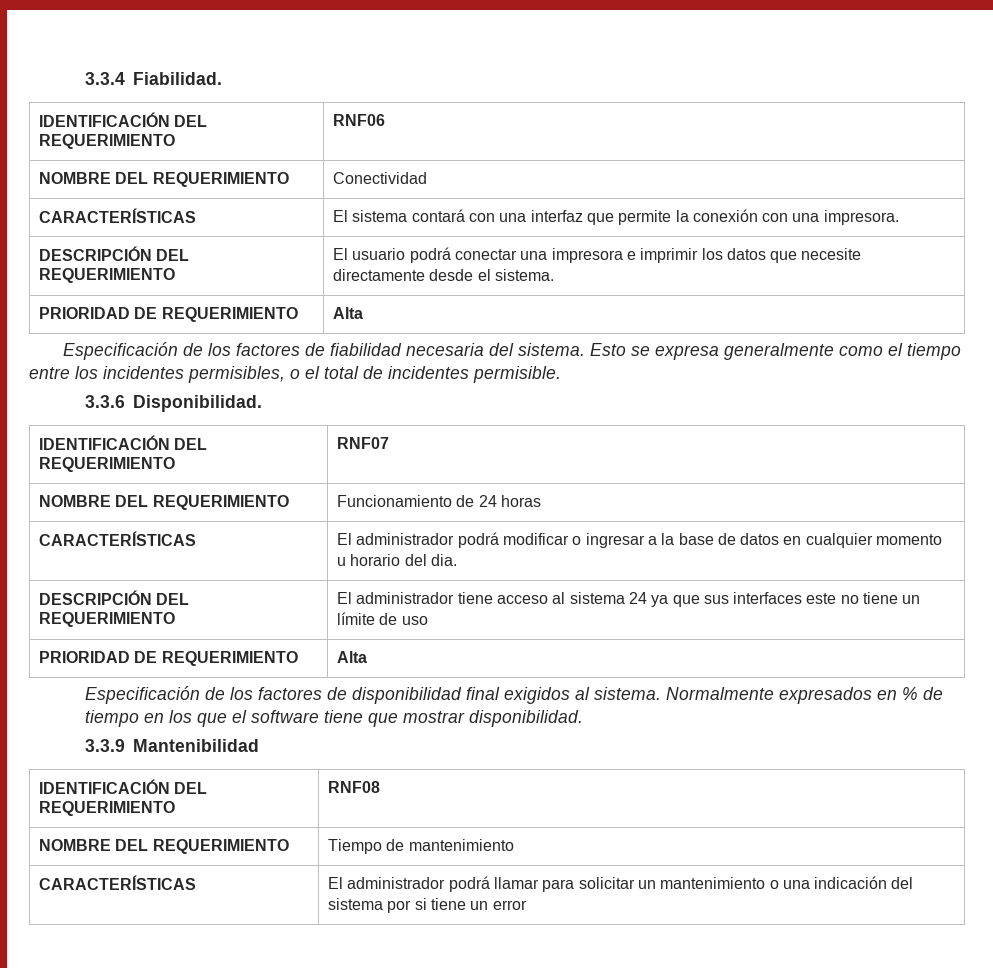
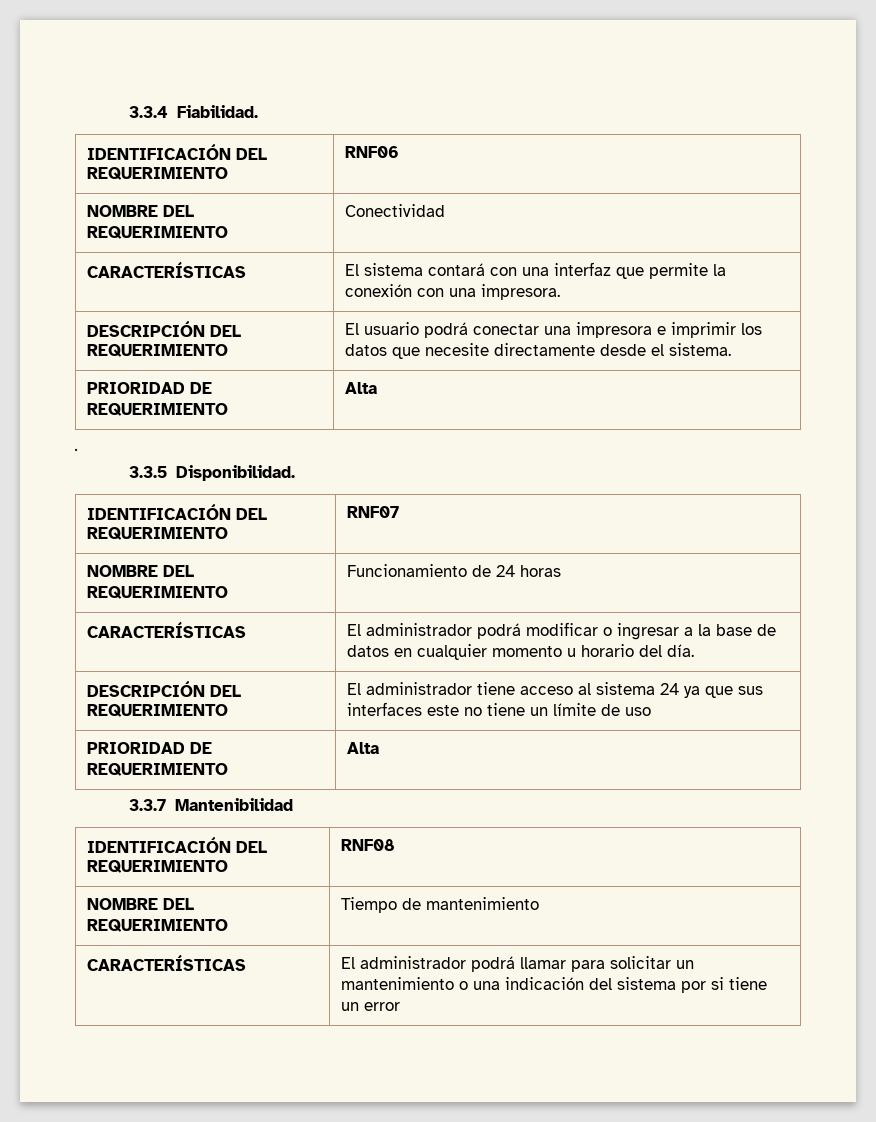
[62,342,961,360] [29,366,561,383] [84,395,125,408] Especificación de los factores de fiabilidad necesaria del sistema. Esto se expresa generalmente como el tiempo entre los incidentes permisibles, o el total de incidentes permisible. // 3.3.6 -> [74,448,79,451] [129,466,168,478] . // 3.3.5
[430,554,457,566] dia. -> [667,644,695,657] día.
[84,686,943,704] [84,710,583,727] [84,739,125,752] Especificación de los factores de disponibilidad final exigidos al sistema. Normalmente expresados en % de tiempo en los que el software tiene que mostrar disponibilidad. // 3.3.9 -> [129,799,167,811] 3.3.7

